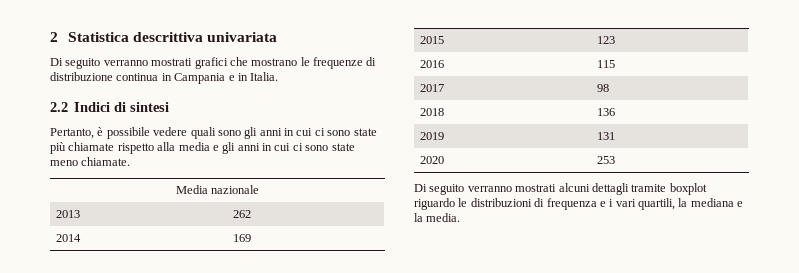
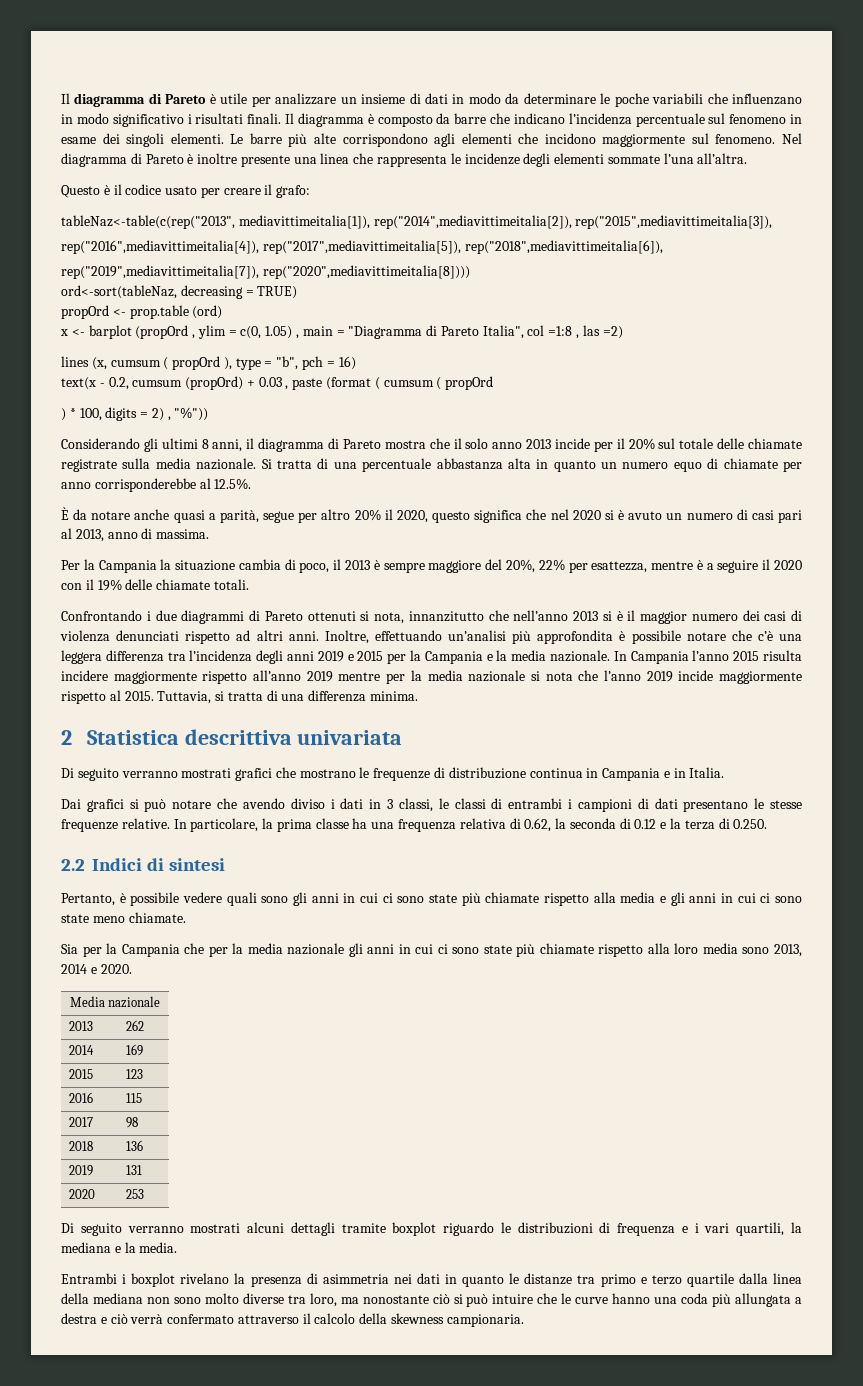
(50, 37) none -> [61,93,803,107] [61,113,802,127] [61,133,802,147] [61,153,748,167] [61,184,311,198] [61,215,773,229] [61,240,663,254] [61,265,470,279] [61,285,298,299] [61,305,223,319] [60,325,623,339] [61,356,356,370] [61,376,494,390] [61,407,209,421] [61,438,803,452] [61,458,803,472] [61,478,252,492] [61,507,802,523] [61,528,210,542] [61,559,802,573] [61,579,249,591] [61,610,802,624] [60,630,802,644] [61,650,802,664] [61,670,802,684] [61,690,419,704] Il diagramma di Pareto è utile per analizzare un insieme di dati in modo da determinare le poche variabili che influenzano in modo significativo i risultati finali. Il diagramma è composto da barre che indicano l’incidenza percentuale sul fenomeno in esame dei singoli elementi. Le barre più alte corrispondono agli elementi che incidono maggiormente sul fenomeno. Nel diagramma di Pareto è inoltre presente una linea che rappresenta le incidenze degli elementi sommate l’una all’altra. // Questo è il codice usato per creare il grafo: // tableNaz<-table(c(rep("2013", mediavittimeitalia[1]), rep("2014",mediavittimeitalia[2]), rep("2015",mediavittimeitalia[3]), // rep("2016",mediavittimeitalia[4]), rep("2017",mediavittimeitalia[5]), rep("2018",mediavittimeitalia[6]), // rep("2019",mediavittimeitalia[7]), rep("2020",mediavittimeitalia[8]))) // ord<-sort(tableNaz, decreasing = TRUE) // propOrd <- prop.table (ord) // x <- barplot (propOrd , ylim = c(0, 1.05) , main = "Diagramma di Pareto Italia", col =1:8 , las =2) // lines (x, cumsum ( propOrd ), type = "b", pch = 16) // text(x - 0.2, cumsum (propOrd) + 0.03 , paste (format ( cumsum ( propOrd // ) * 100, digits = 2) , "%")) // Considerando gli ultimi 8 anni, il diagramma di Pareto mostra che il solo anno 2013 incide per il 20% sul totale delle chiamate registrate sulla media nazionale. Si tratta di una percentuale abbastanza alta in quanto un numero equo di chiamate per anno corrisponderebbe al 12.5%. // È da notare anche quasi a parità, segue per altro 20% il 2020, questo significa che nel 2020 si è avuto un numero di casi pari al 2013, anno di massima. // Per la Campania la situazione cambia di poco, il 2013 è sempre maggiore del 20%, 22% per esattezza, mentre è a seguire il 2020 con il 19% delle chiamate totali. // Confrontando i due diagrammi di Pareto ottenuti si nota, innanzitutto che nell’anno 2013 si è il maggior numero dei casi di violenza denunciati rispetto ad altri anni. Inoltre, effettuando un’analisi più approfondita è possibile notare che c’è una leggera differenza tra l’incidenza degli anni 2019 e 2015 per la Campania e la media nazionale. In Campania l’anno 2015 risulta incidere maggiormente rispetto all’anno 2019 mentre per la media nazionale si nota che l’anno 2019 incide maggiormente rispetto al 2015. Tuttavia, si tratta di una differenza minima. //
(279, 76) none -> [61,798,803,812] [61,818,768,832] // Dai grafici si può notare che avendo diviso i dati in 3 classi, le classi di entrambi i campioni di dati presentano le stesse frequenze relative. In particolare, la prima classe ha una frequenza relativa di 0.62, la seconda di 0.12 e la terza di 0.250.
(131, 161) none -> [61,943,802,957] [61,964,132,974] // Sia per la Campania che per la media nazionale gli anni in cui ci sono state più chiamate rispetto alla loro media sono 2013, 2014 e 2020.
(461, 217) none -> [61,1273,803,1287] [61,1293,803,1307] [61,1313,524,1327] // Entrambi i boxplot rivelano la presenza di asimmetria nei dati in quanto le distanze tra primo e terzo quartile dalla linea della mediana non sono molto diverse tra loro, ma nonostante ciò si può intuire che le curve hanno una coda più allungata a destra e ciò verrà confermato attraverso il calcolo della skewness campionaria.

